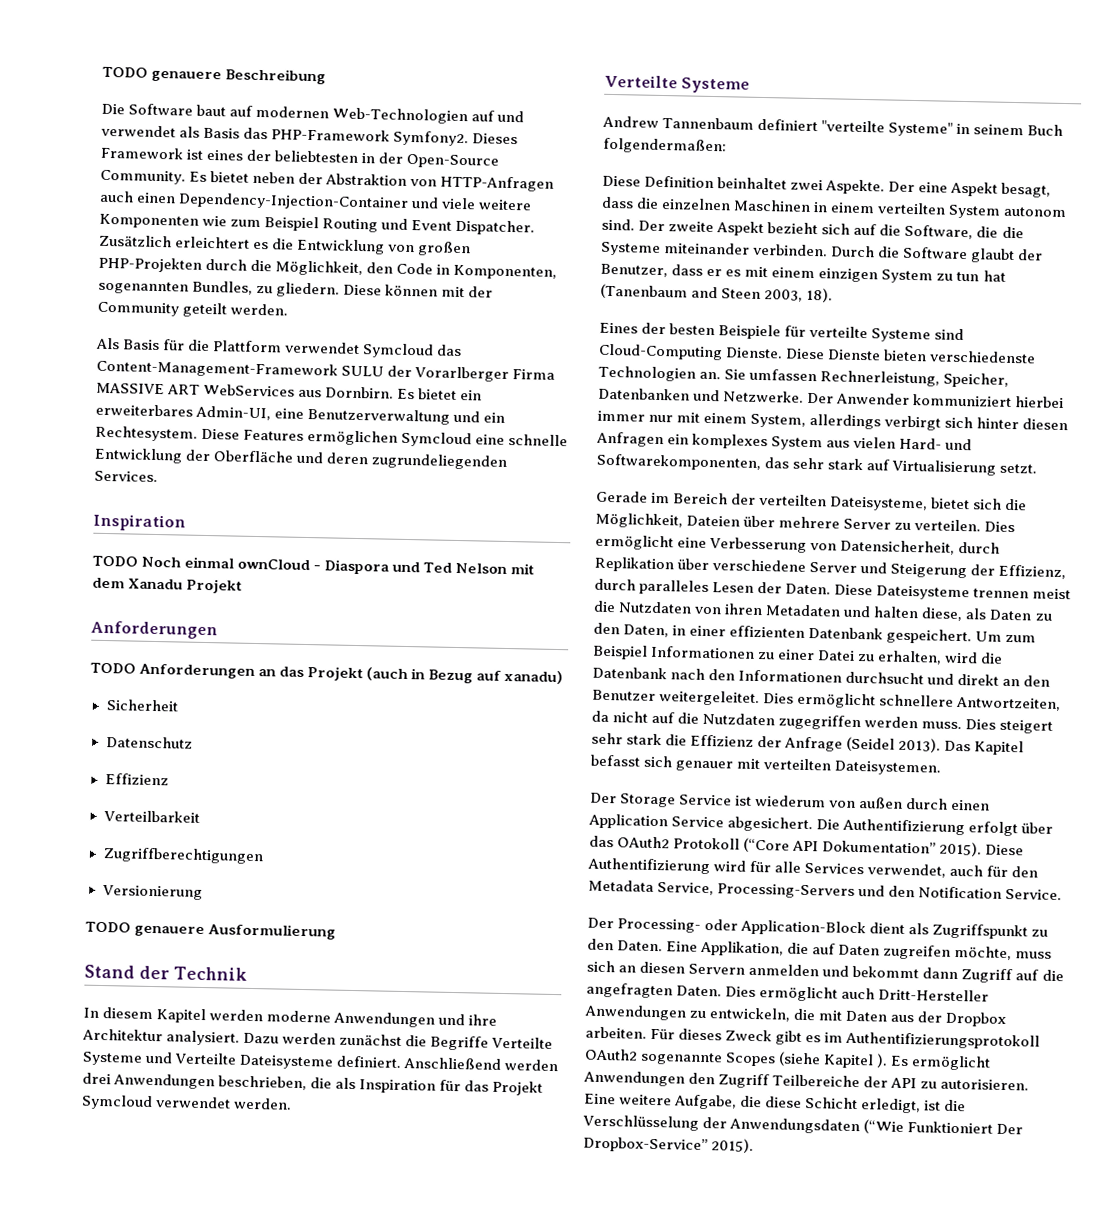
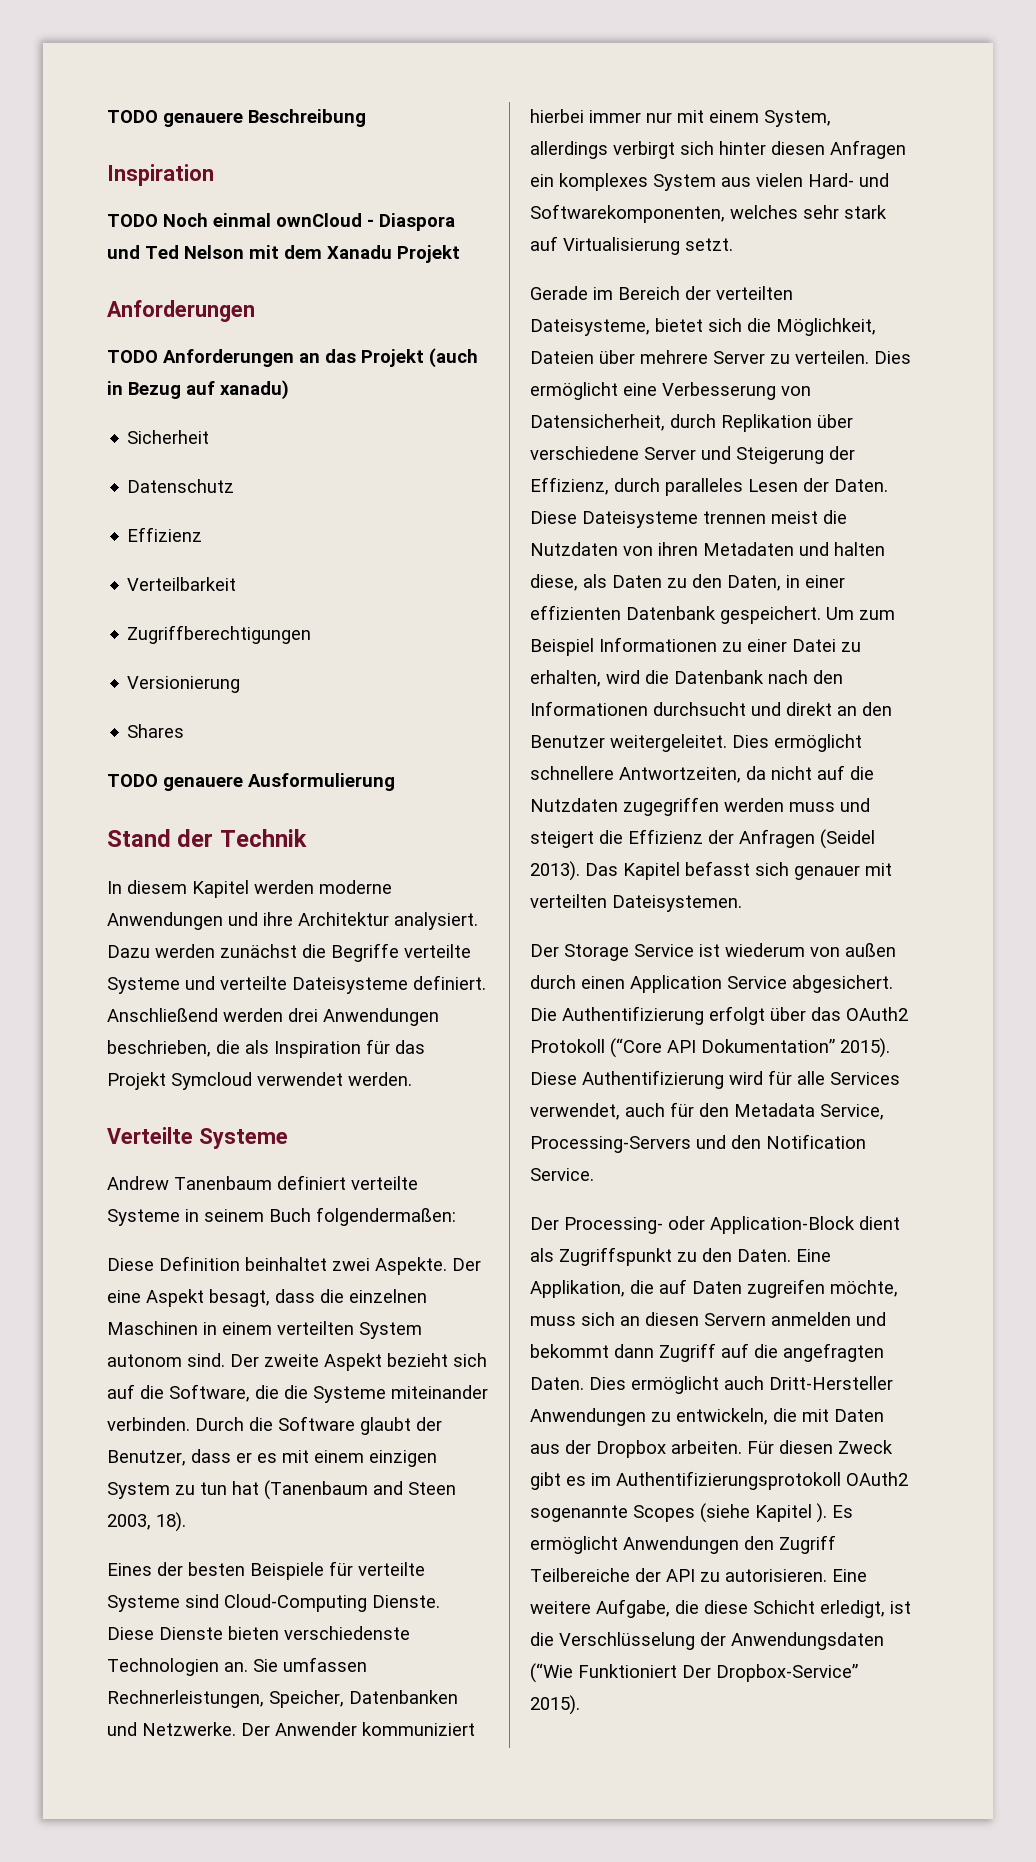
[101,103,525,125] [101,124,519,147] [100,146,500,169] [100,169,555,192] [99,190,533,211] [99,213,536,236] [99,234,472,257] [98,256,558,280] [98,280,494,298] [97,301,289,318] [96,337,463,359] [96,359,556,382] [96,382,483,401] [95,403,506,425] [95,425,569,448] [94,447,508,470] [94,470,158,483] // Die Software baut auf modernen Web-Technologien auf und verwendet als Basis das PHP-Framework Symfony2. Dieses Framework ist eines der beliebtesten in der Open-Source Community. Es bietet neben der Abstraktion von HTTP-Anfragen auch einen Dependency-Injection-Container und viele weitere Komponenten wie zum Beispiel Routing und Event Dispatcher. Zusätzlich erleichtert es die Entwicklung von großen PHP-Projekten durch die Möglichkeit, den Code in Komponenten, sogenannten Bundles, zu gliedern. Diese können mit der Community geteilt werden. // Als Basis für die Plattform verwendet Symcloud das Content-Management-Framework SULU der Vorarlberger Firma MASSIVE ART WebServices aus Dornbirn. Es bietet ein erweiterbares Admin-UI, eine Benutzerverwaltung und ein Rechtesystem. Diese Features ermöglichen Symcloud eine schnelle Entwicklung der Oberfläche und deren zugrundeliegenden Services. -> (366, 118) none
(203, 892) none -> [127,724,185,738] // Shares
[491,1036,554,1050] Verteilte -> [404,944,471,958] verteilte
[174,1052,238,1065] Verteilte -> [220,976,287,990] verteilte
[662,116,954,137] Tannenbaum definiert "verteilte Systeme" -> [174,1175,418,1190] [107,1209,180,1226] Tanenbaum definiert verteilte Systeme
[820,370,941,387] Rechnerleistung, -> [107,1690,264,1708] Rechnerleistungen,
[764,457,790,469] das -> [730,205,798,219] welches
[921,719,1054,734] [591,732,663,746] muss. Dies steigert sehr stark -> [789,798,870,812] [530,831,594,848] muss und steigert
[784,736,844,752] Anfrage -> [739,829,815,848] Anfragen
[678,1028,723,1041] dieses -> [779,1440,833,1454] diesen

